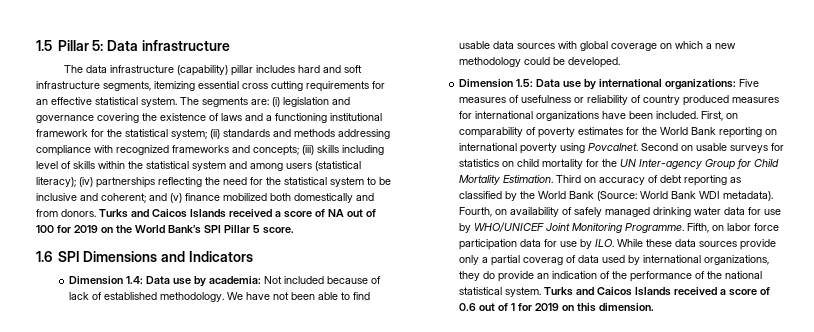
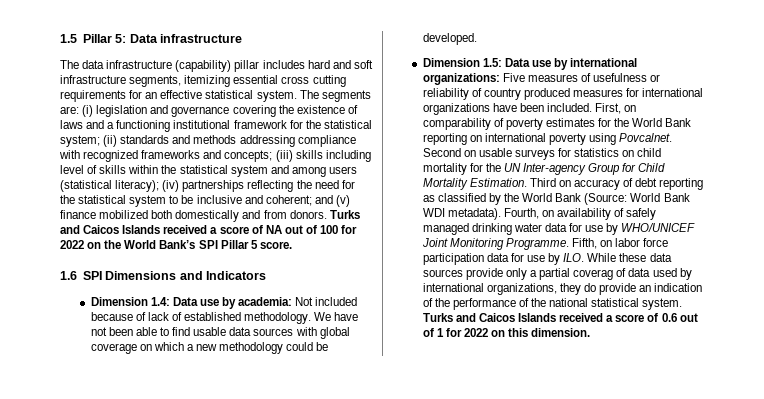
[74,225,98,233] 2019 -> [60,240,84,249] 2022
[534,303,559,311] 2019 -> [463,328,488,337] 2022

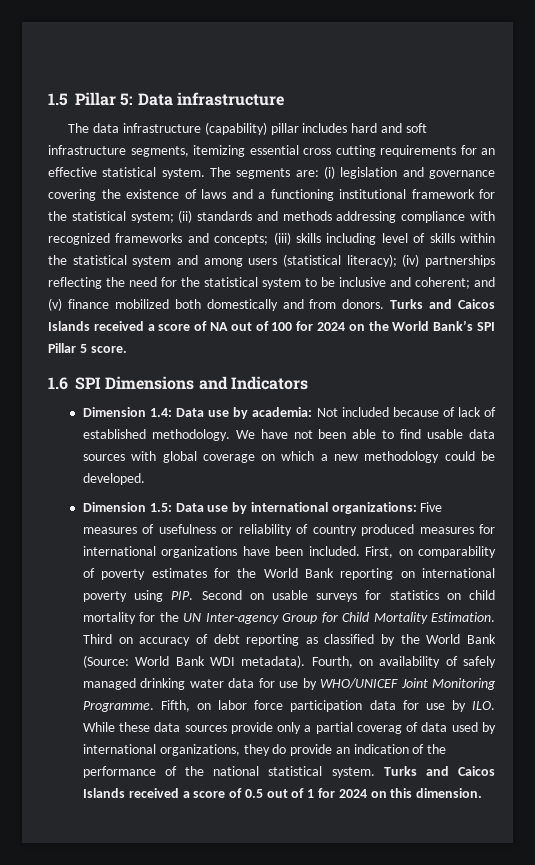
[60,240,84,249] 2022 -> [317,322,346,331] 2024
[619,133,673,142] Povcalnet. -> [171,591,194,600] PIP.
[661,313,677,322] 0.6 -> [244,789,263,798] 0.5
[463,328,488,337] 2022 -> [338,789,367,798] 2024

